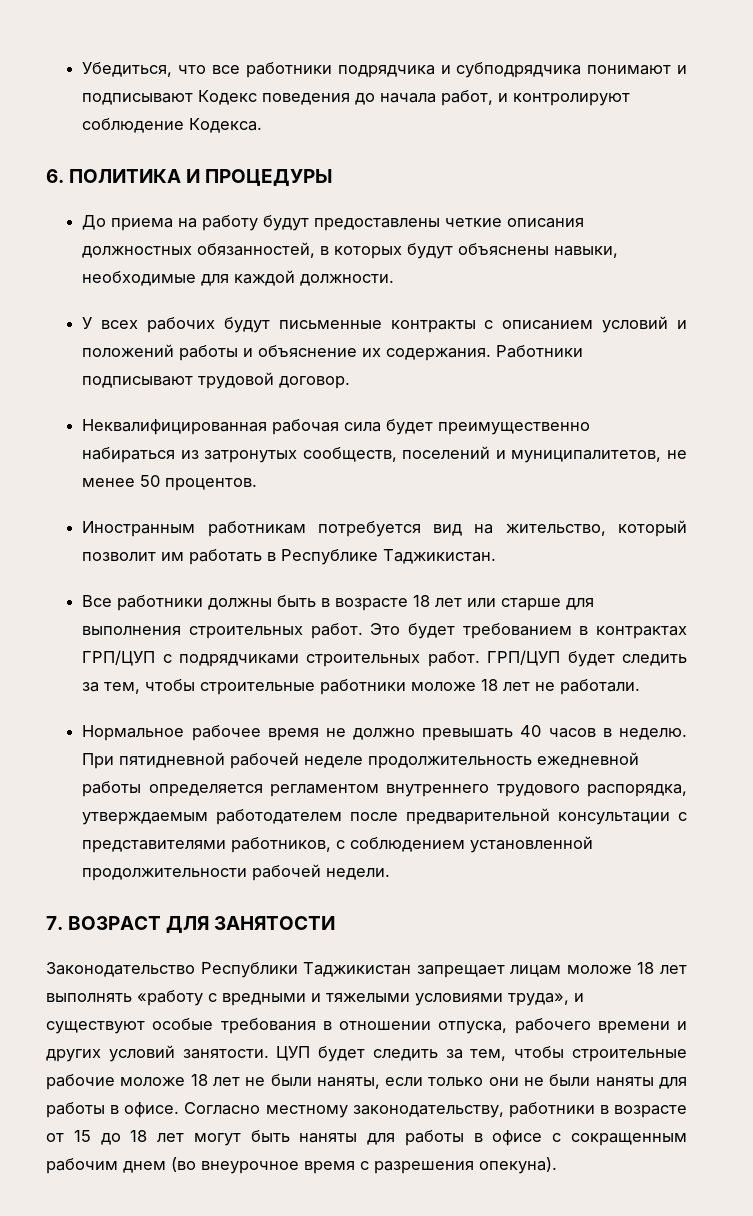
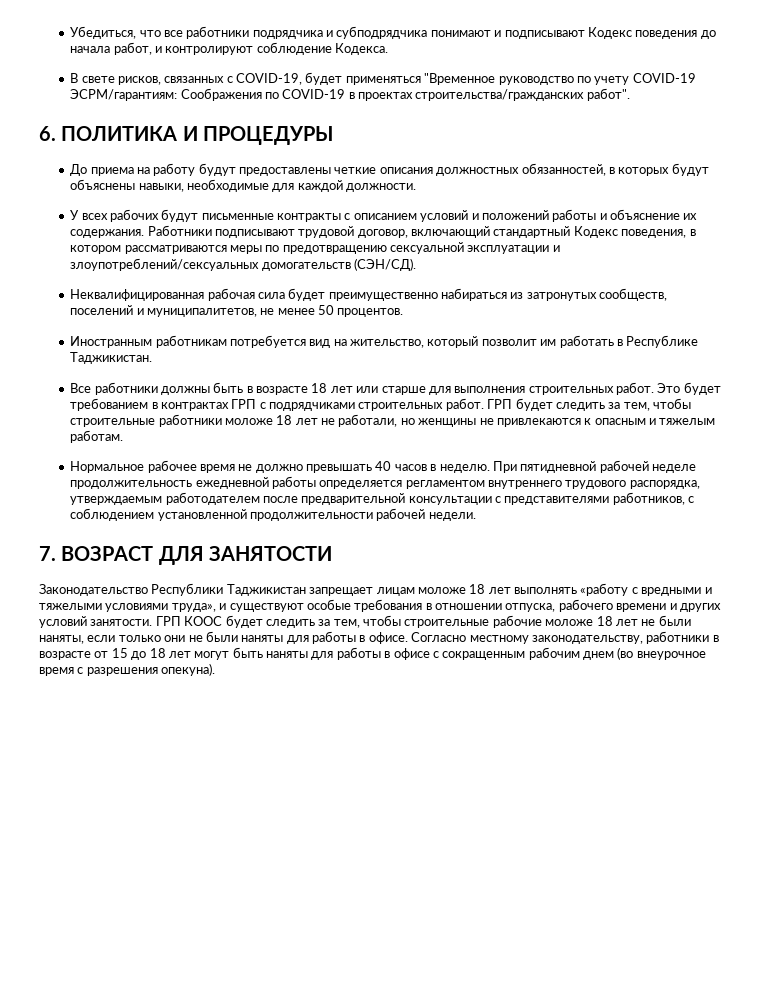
(263, 125) none -> [70,72,696,85] [70,88,630,101] // В свете рисков, связанных с COVID-19, будет применяться "Временное руководство по учету COVID-19 ЭСРМ/гарантиям: Соображения по COVID-19 в проектах строительства/гражданских работ".
[279,376,351,389] договор. -> [357,226,696,238] [70,242,560,254] [70,258,416,271] договор, включающий стандартный Кодекс поведения, в котором рассматриваются меры по предотвращению сексуальной эксплуатации и злоупотреблений/сексуальных домогательств (СЭН/СД).
[82,650,156,666] ГРП/ЦУП -> [231,399,257,409] ГРП
[487,650,561,666] ГРП/ЦУП -> [487,399,513,409] ГРП
[560,679,641,695] работали. -> [338,414,716,427] [70,430,124,443] работали, но женщины не привлекаются к опасным и тяжелым работам.
[276,1046,311,1061] ЦУП -> [155,616,223,626] ГРП КООС

